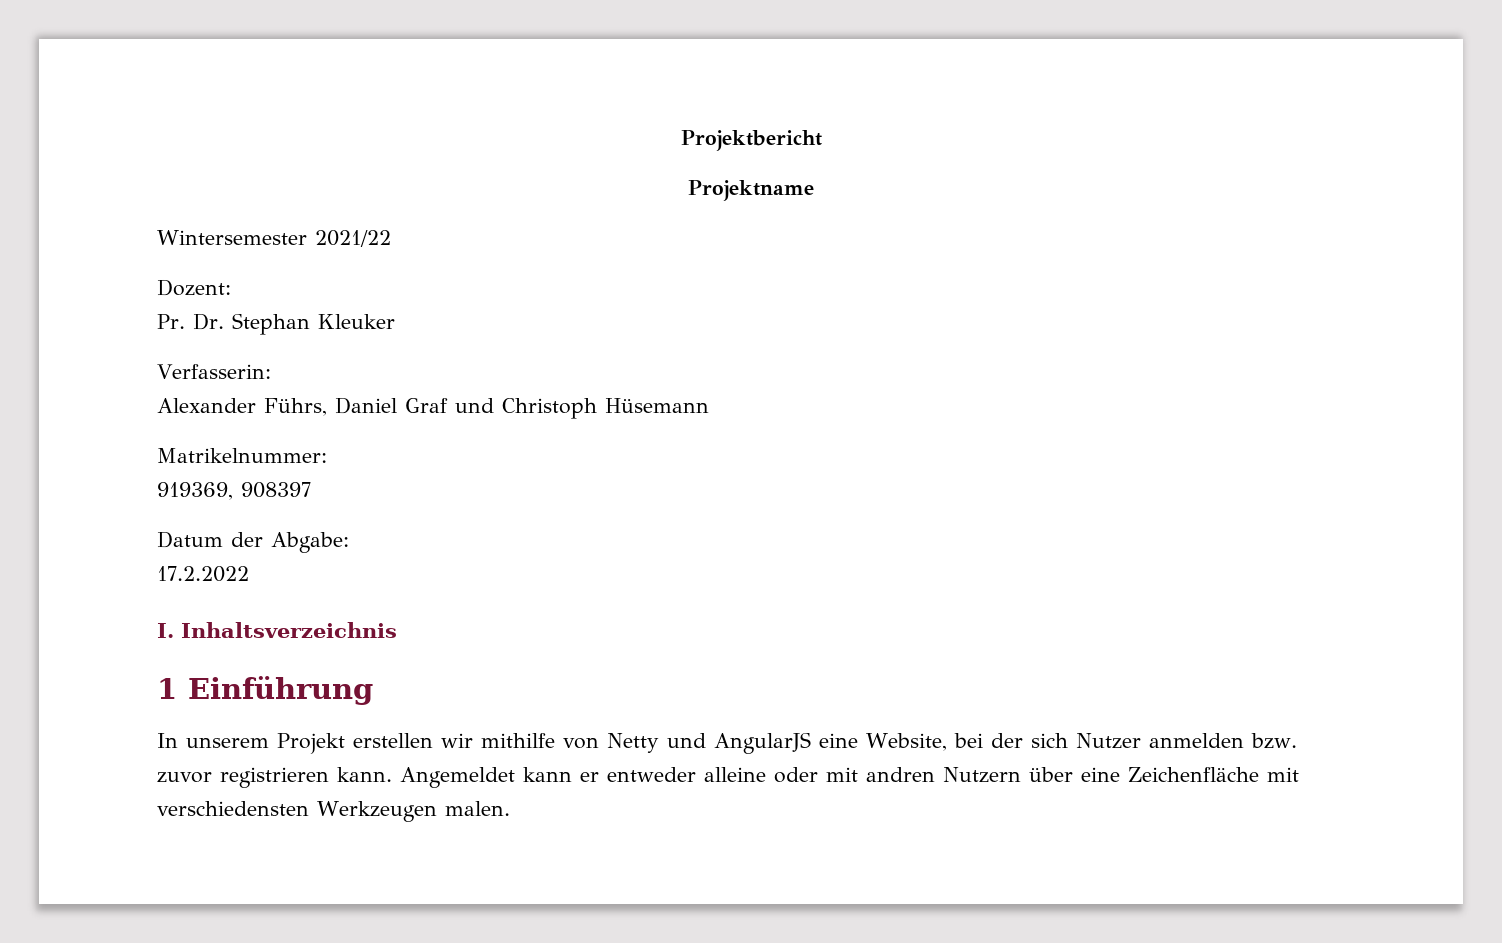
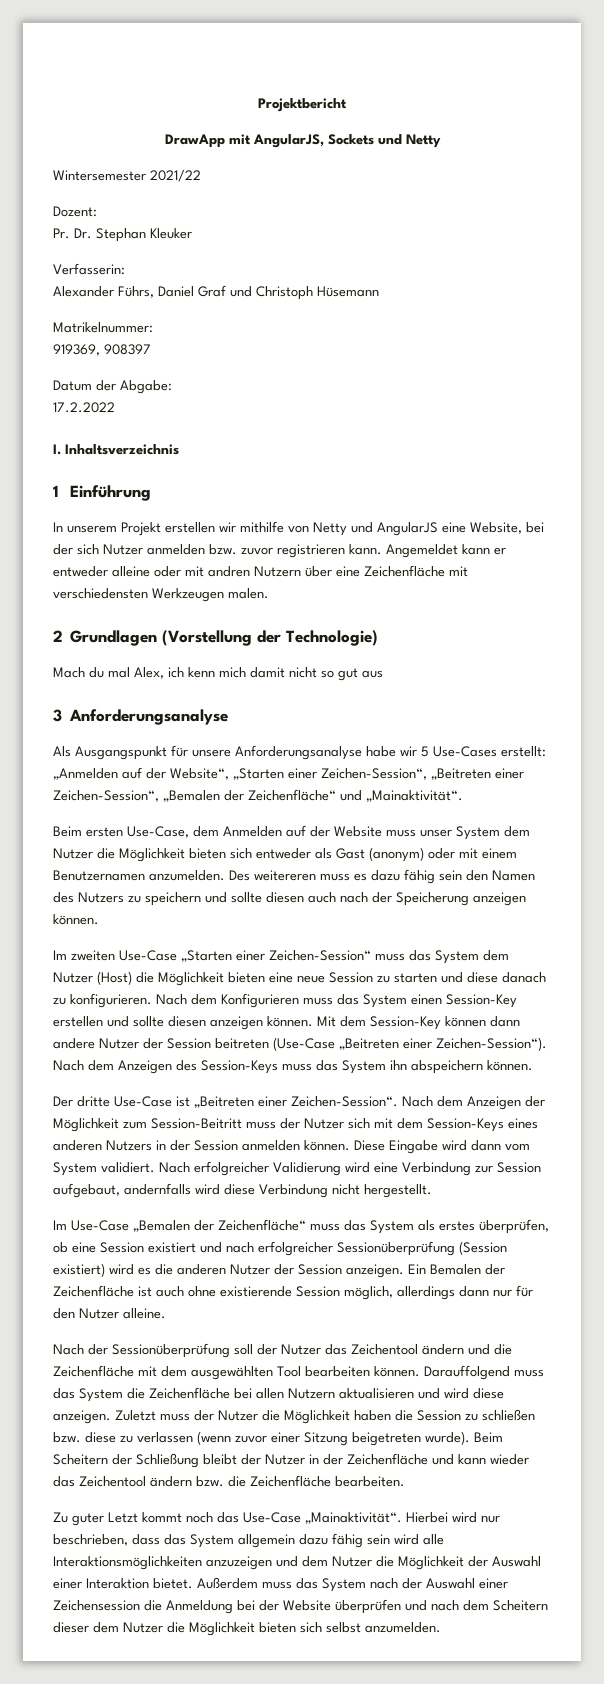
[688,180,814,201] Projektname -> [164,134,441,148] DrawApp mit AngularJS, Sockets und Netty
(510, 808) none -> [53,630,379,646] [53,667,383,681] [53,709,228,725] [53,745,546,760] [53,767,524,780] [53,789,463,802] [53,825,530,840] [53,847,517,862] [53,869,535,884] [53,892,526,906] [53,914,99,925] [53,950,509,964] [53,971,546,986] [53,993,517,1008] [53,1016,520,1030] [53,1037,547,1051] [53,1060,533,1074] [53,1096,545,1110] [53,1118,538,1132] [53,1140,530,1154] [53,1161,541,1176] [53,1183,432,1198] [53,1219,549,1234] [53,1241,507,1256] [53,1263,505,1278] [53,1285,533,1300] [53,1308,166,1319] [53,1343,512,1358] [53,1365,544,1380] [53,1387,504,1402] [53,1409,535,1424] [53,1431,503,1446] [53,1453,529,1468] [53,1475,405,1487] [53,1512,500,1526] [53,1533,444,1548] [53,1556,541,1570] [53,1577,508,1592] [53,1599,548,1614] [53,1622,441,1636] // 2 Grundlagen (Vorstellung der Technologie) // Mach du mal Alex, ich kenn mich damit nicht so gut aus // 3 Anforderungsanalyse // Als Ausgangspunkt für unsere Anforderungsanalyse habe wir 5 Use-Cases erstellt: „Anmelden auf der Website“, „Starten einer Zeichen-Session“, „Beitreten einer Zeichen-Session“, „Bemalen der Zeichenfläche“ und „Mainaktivität“. // Beim ersten Use-Case, dem Anmelden auf der Website muss unser System dem Nutzer die Möglichkeit bieten sich entweder als Gast (anonym) oder mit einem Benutzernamen anzumelden. Des weitereren muss es dazu fähig sein den Namen des Nutzers zu speichern und sollte diesen auch nach der Speicherung anzeigen können. // Im zweiten Use-Case „Starten einer Zeichen-Session“ muss das System dem Nutzer (Host) die Möglichkeit bieten eine neue Session zu starten und diese danach zu konfigurieren. Nach dem Konfigurieren muss das System einen Session-Key erstellen und sollte diesen anzeigen können. Mit dem Session-Key können dann andere Nutzer der Session beitreten (Use-Case „Beitreten einer Zeichen-Session“). Nach dem Anzeigen des Session-Keys muss das System ihn abspeichern können. // Der dritte Use-Case ist „Beitreten einer Zeichen-Session“. Nach dem Anzeigen der Möglichkeit zum Session-Beitritt muss der Nutzer sich mit dem Session-Keys eines anderen Nutzers in der Session anmelden können. Diese Eingabe wird dann vom System validiert. Nach erfolgreicher Validierung wird eine Verbindung zur Session aufgebaut, andernfalls wird diese Verbindung nicht hergestellt. // Im Use-Case „Bemalen der Zeichenfläche“ muss das System als erstes überprüfen, ob eine Session existiert und nach erfolgreicher Sessionüberprüfung (Session existiert) wird es die anderen Nutzer der Session anzeigen. Ein Bemalen der Zeichenfläche ist auch ohne existierende Session möglich, allerdings dann nur für den Nutzer alleine. // Nach der Sessionüberprüfung soll der Nutzer das Zeichentool ändern und die Zeichenfläche mit dem ausgewählten Tool bearbeiten können. Darauffolgend muss das System die Zeichenfläche bei allen Nutzern aktualisieren und wird diese anzeigen. Zuletzt muss der Nutzer die Möglichkeit haben die Session zu schließen bzw. diese zu verlassen (wenn zuvor einer Sitzung beigetreten wurde). Beim Scheitern der Schließung bleibt der Nutzer in der Zeichenfläche und kann wieder das Zeichentool ändern bzw. die Zeichenfläche bearbeiten. // Zu guter Letzt kommt noch das Use-Case „Mainaktivität“. Hierbei wird nur beschrieben, dass das System allgemein dazu fähig sein wird alle Interaktionsmöglichkeiten anzuzeigen und dem Nutzer die Möglichkeit der Auswahl einer Interaktion bietet. Außerdem muss das System nach der Auswahl einer Zeichensession die Anmeldung bei der Website überprüfen und nach dem Scheitern dieser dem Nutzer die Möglichkeit bieten sich selbst anzumelden.

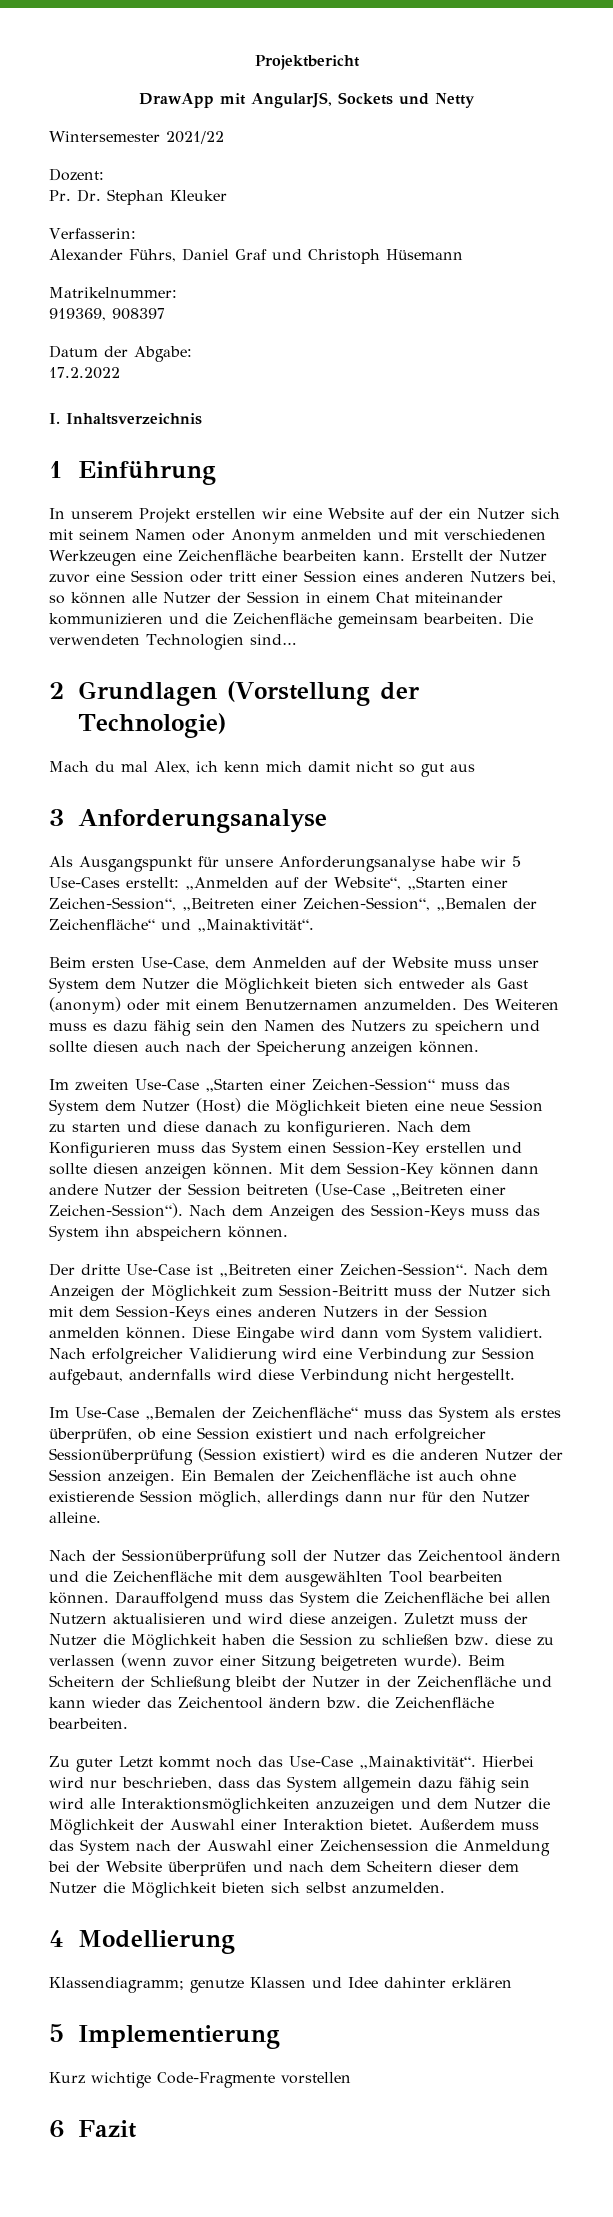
[240,521,544,536] [53,544,506,558] [53,565,468,577] [53,588,269,602] mithilfe von Netty und AngularJS eine Website, bei der sich Nutzer anmelden bzw. zuvor registrieren kann. Angemeldet kann er entweder alleine oder mit andren Nutzern über eine Zeichenfläche mit verschiedensten Werkzeugen malen. -> [293,508,560,520] [49,529,546,544] [49,550,547,566] [49,570,556,584] [49,591,503,604] [49,612,533,629] [49,634,296,650] eine Website auf der ein Nutzer sich mit seinem Namen oder Anonym anmelden und mit verschiedenen Werkzeugen eine Zeichenfläche bearbeiten kann. Erstellt der Nutzer zuvor eine Session oder tritt einer Session eines anderen Nutzers bei, so können alle Nutzer der Session in einem Chat miteinander kommunizieren und die Zeichenfläche gemeinsam bearbeiten. Die verwendeten Technologien sind…
[254,870,316,881] weitereren -> [495,999,559,1010] Weiteren
(441, 1627) none -> [49,1930,236,1954] [49,1977,512,1993] [49,2024,281,2049] [49,2072,351,2088] [49,2120,138,2138] // 4 Modellierung // Klassendiagramm; genutze Klassen und Idee dahinter erklären // 5 Implementierung // Kurz wichtige Code-Fragmente vorstellen // 6 Fazit

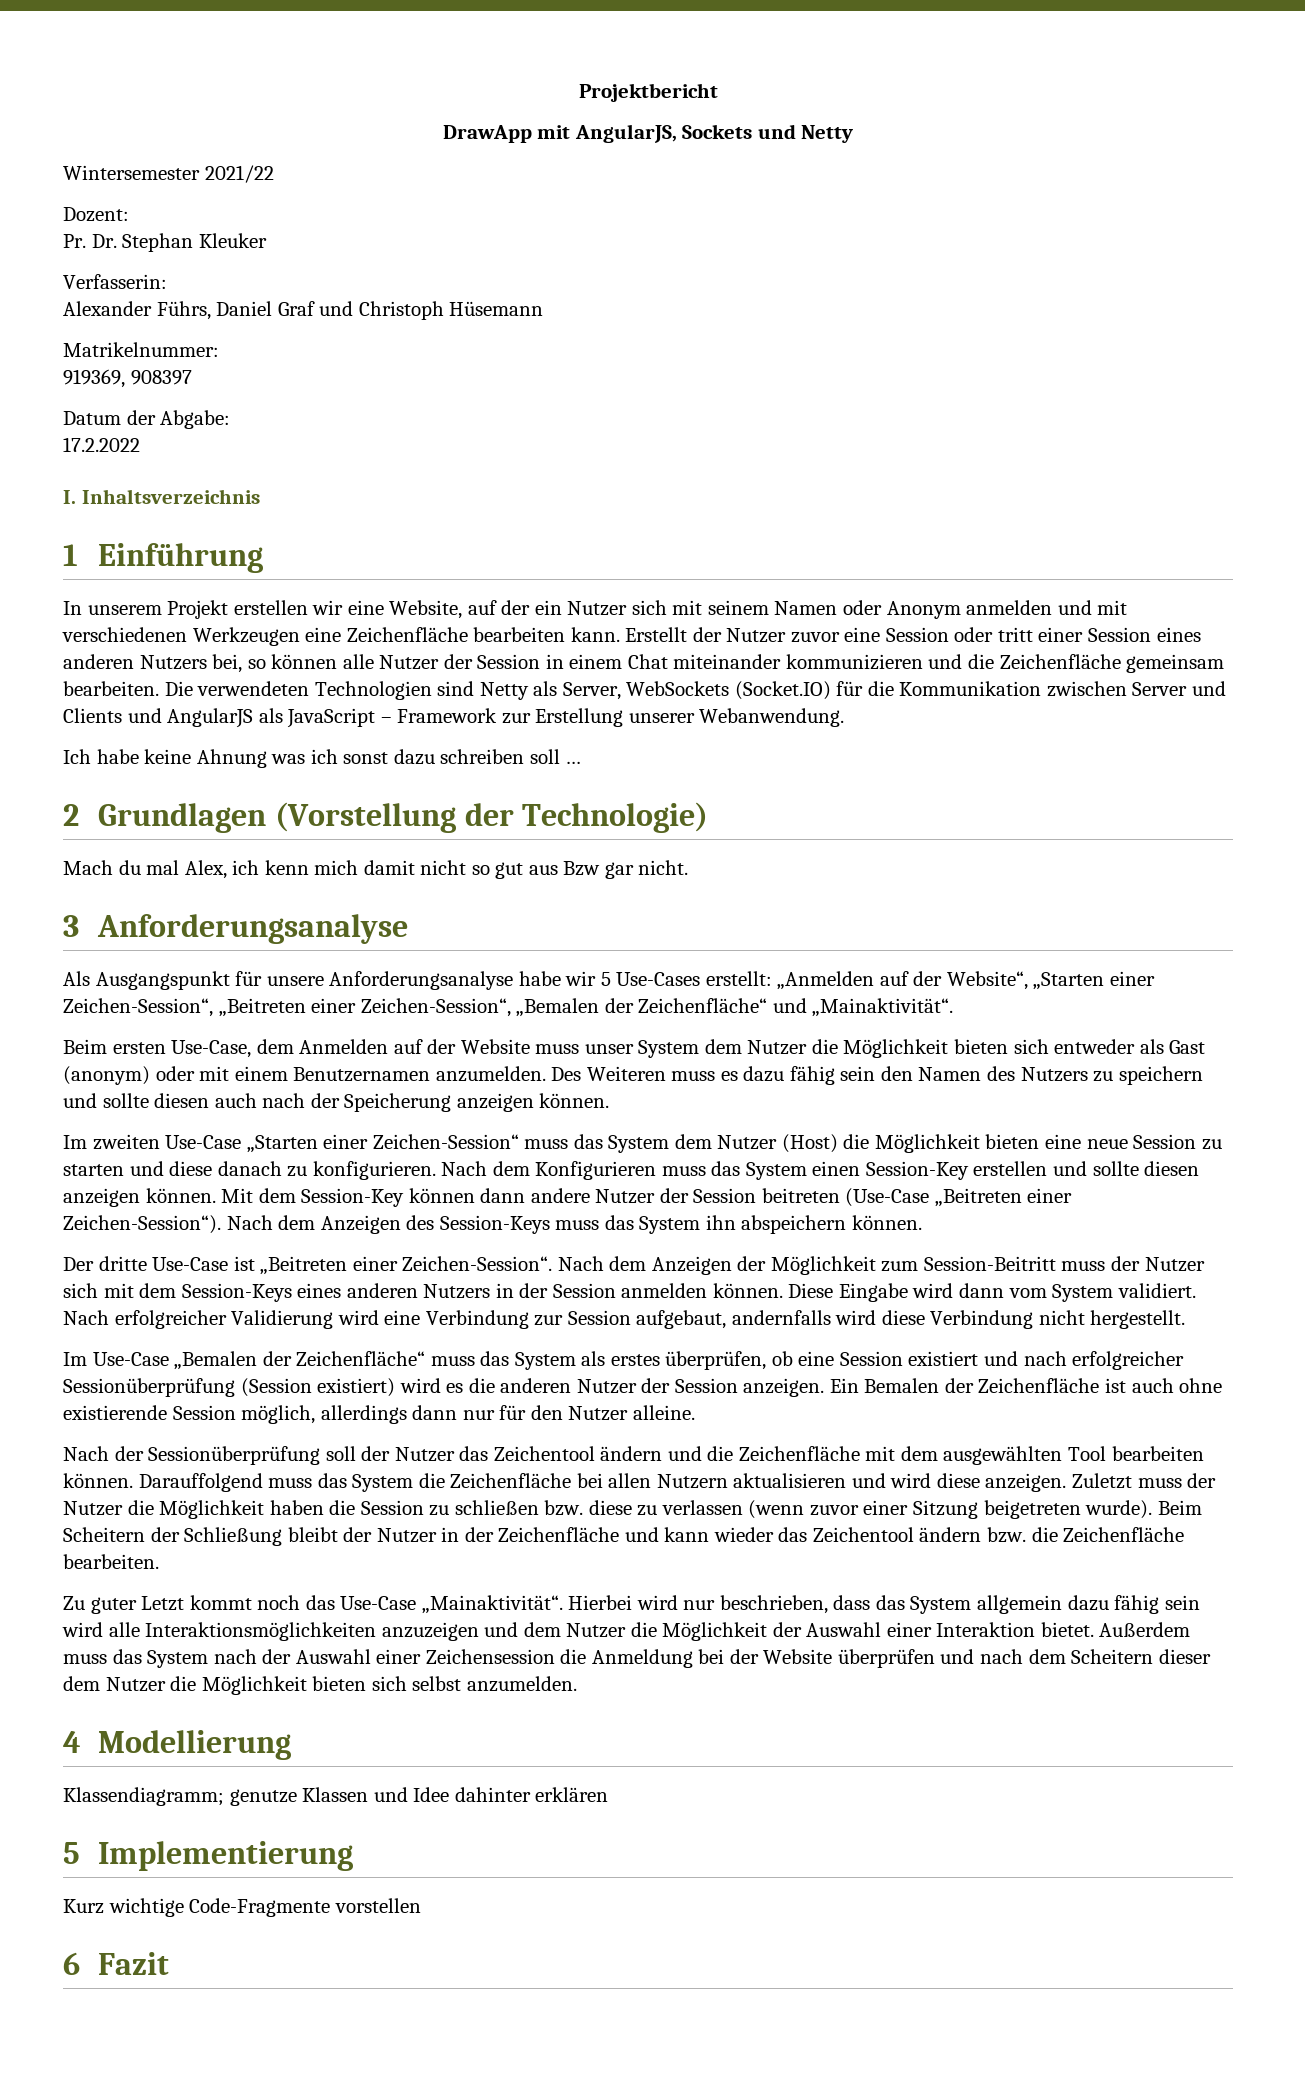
[328,508,384,519] Website -> [389,600,463,619] Website,
[249,634,296,645] sind… -> [437,681,1227,700] [63,708,845,728] [63,749,582,768] sind Netty als Server, WebSockets (Socket.IO) für die Kommunikation zwischen Server und Clients und AngularJS als JavaScript – Framework zur Erstellung unserer Webanwendung. // Ich habe keine Ahnung was ich sonst dazu schreiben soll …
(475, 768) none -> [563,860,689,879] Bzw gar nicht.

